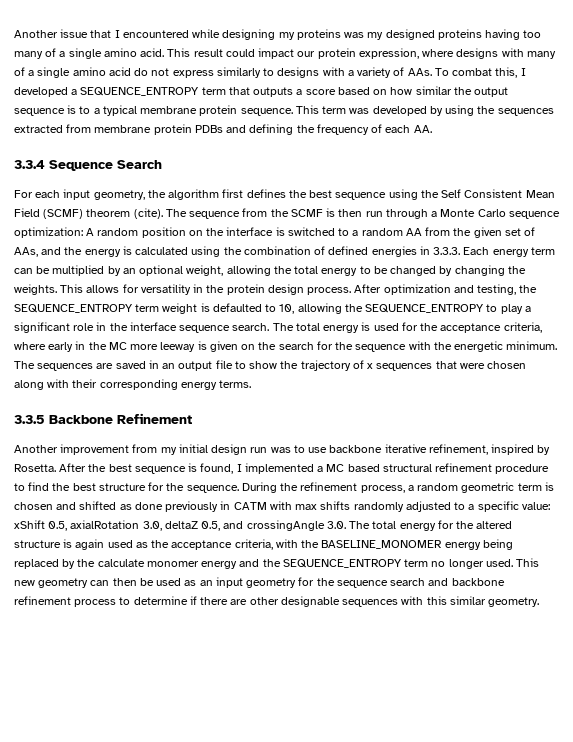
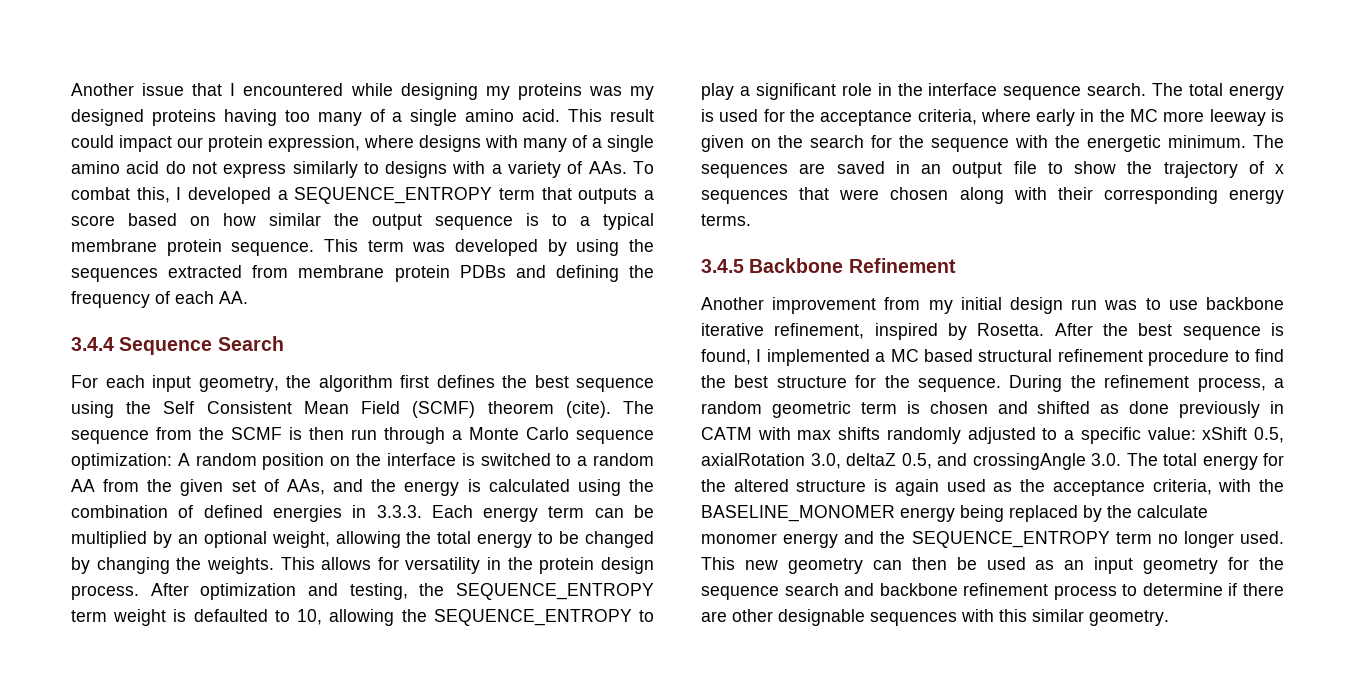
[14,160,45,169] 3.3.4 -> [71,337,114,351] 3.4.4
[14,415,45,424] 3.3.5 -> [701,259,744,273] 3.4.5

